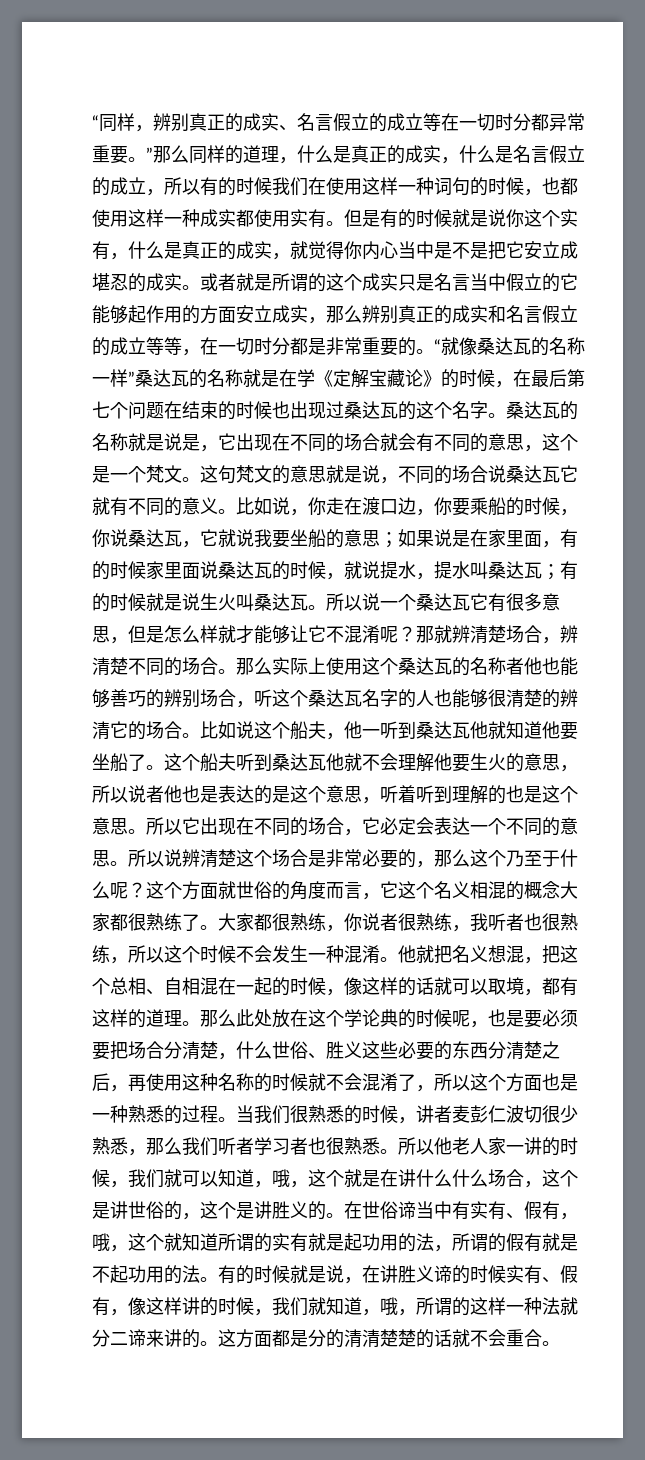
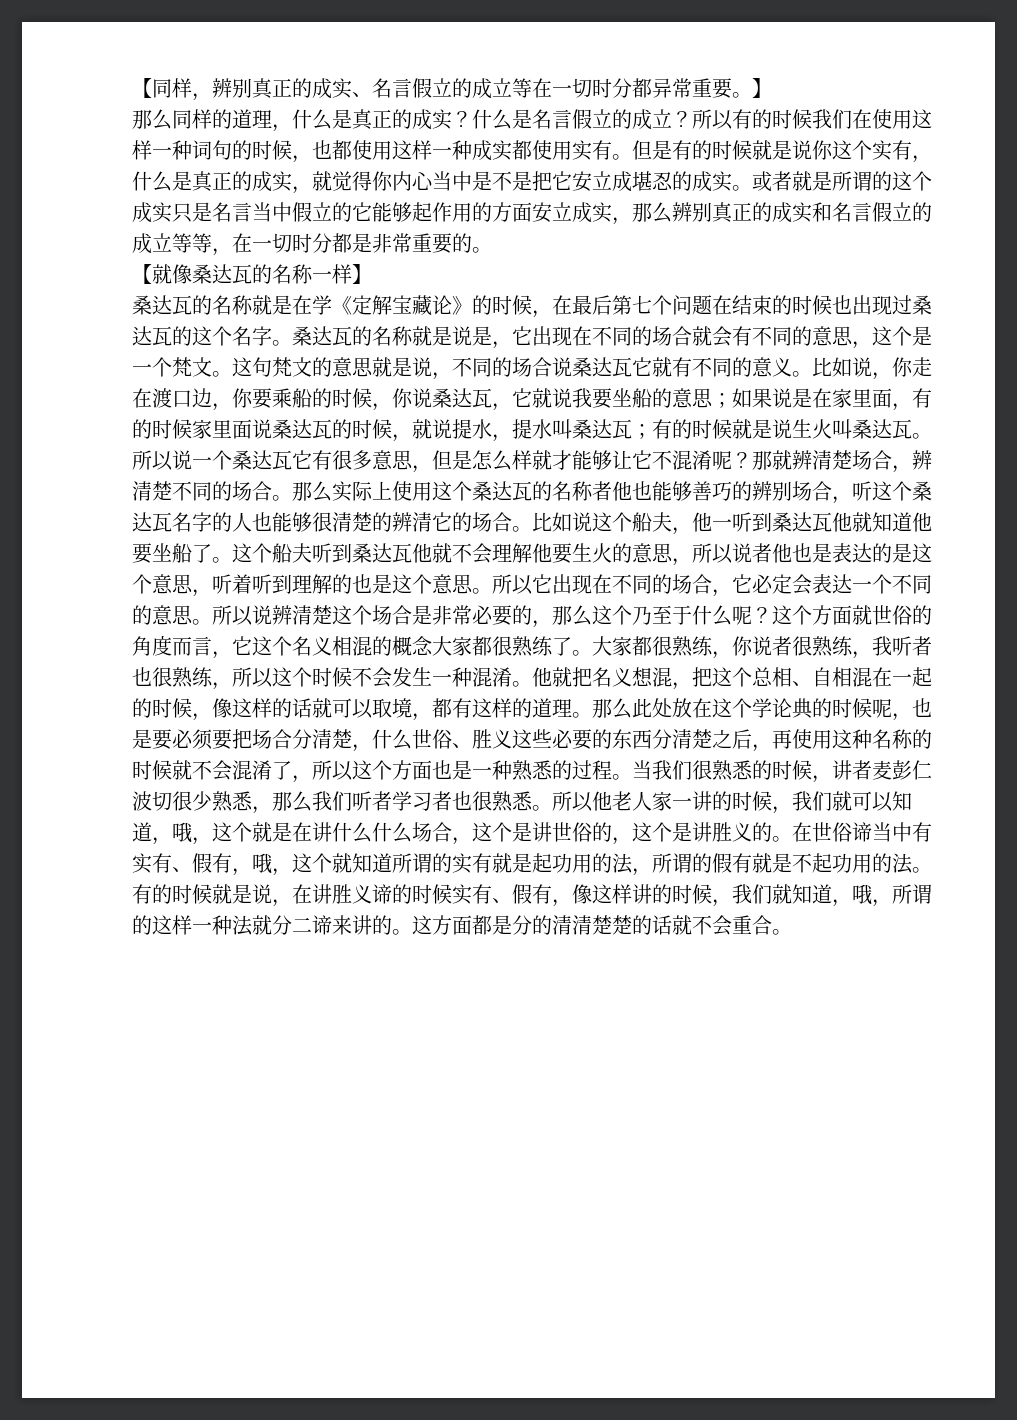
[92,115,99,129] “ -> [132,78,152,98] 【
[146,147,153,161] ” -> [752,78,772,98] 】 //
[441,157,459,164] ， -> [452,111,472,128] ？
[146,189,164,196] ， -> [672,111,692,128] ？
[434,339,441,353] “ -> [132,264,152,284] // 【
[128,371,135,385] ” -> [352,264,372,284] 】 //

